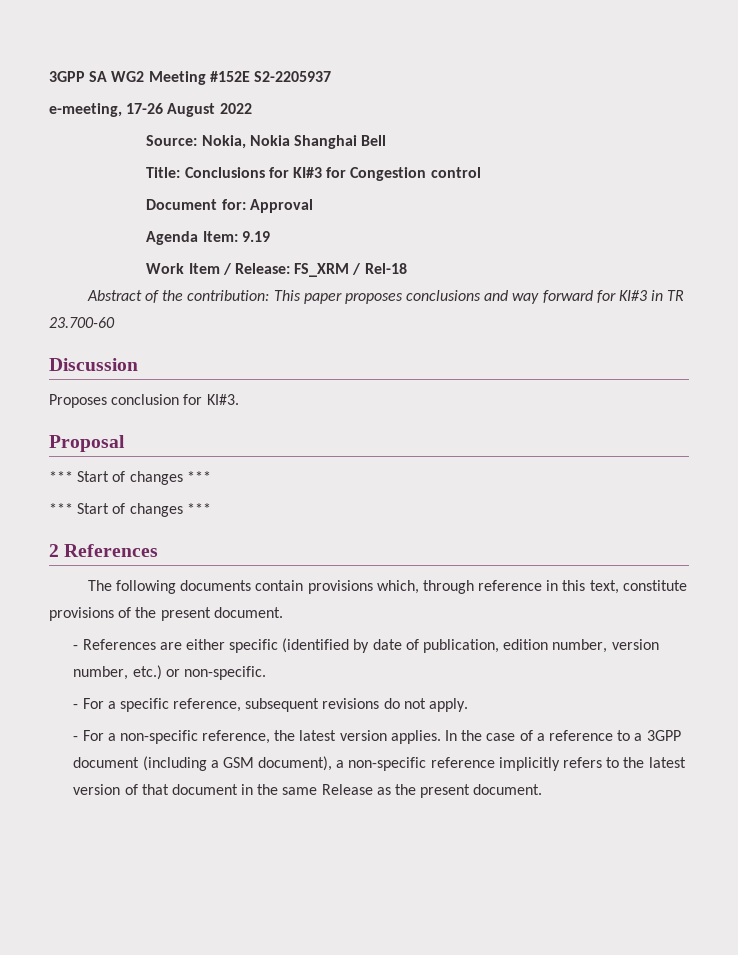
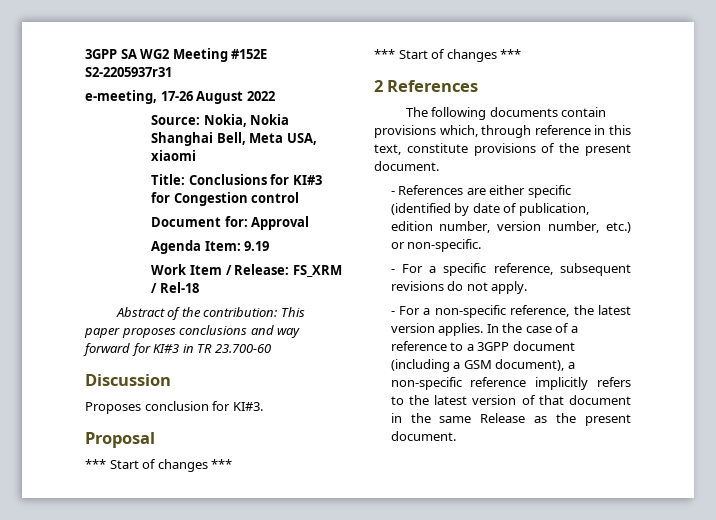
[253,71,331,82] S2-2205937 -> [85,67,172,77] S2-2205937r31
[361,135,387,146] Bell -> [216,132,317,145] [151,150,197,161] Bell, Meta USA, xiaomi

